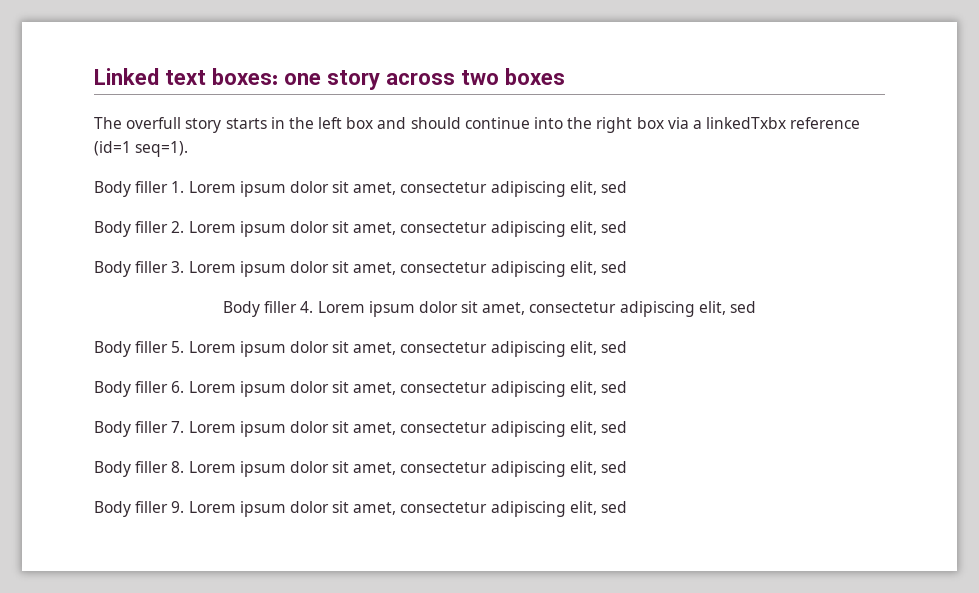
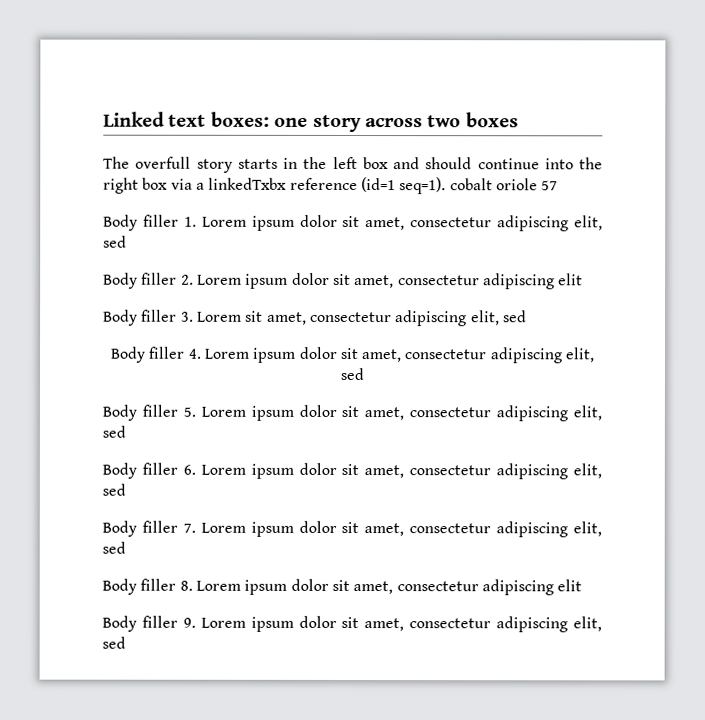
(189, 149) none -> [449,178,559,191] cobalt oriole 57
[569,221,628,235] elit, sed -> [558,273,584,286] elit
[239,261,329,277] ipsum dolor -> (242, 316) none
[569,461,628,475] elit, sed -> [557,579,583,592] elit

